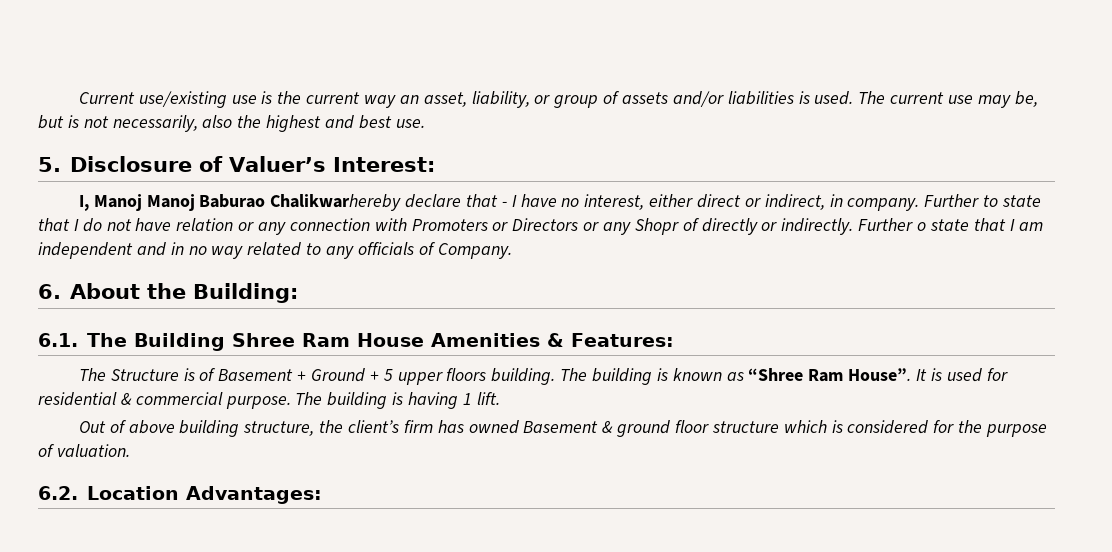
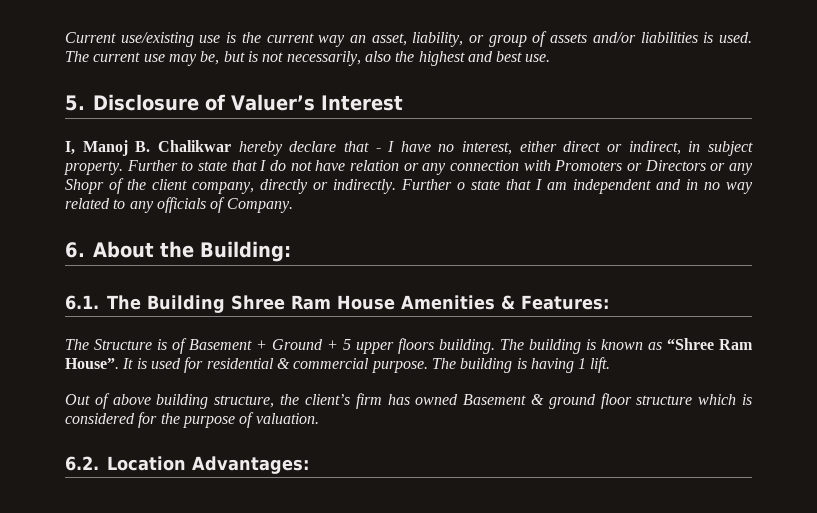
[333,157,435,172] Interest: -> [321,95,403,111] Interest
[146,194,402,211] Manoj Baburao Chalikwarhereby -> [135,140,283,156] B. Chalikwar hereby
[847,198,920,211] company. -> [707,141,753,156] [64,161,123,175] subject property.
(700, 224) none -> [127,179,254,194] the client company,

